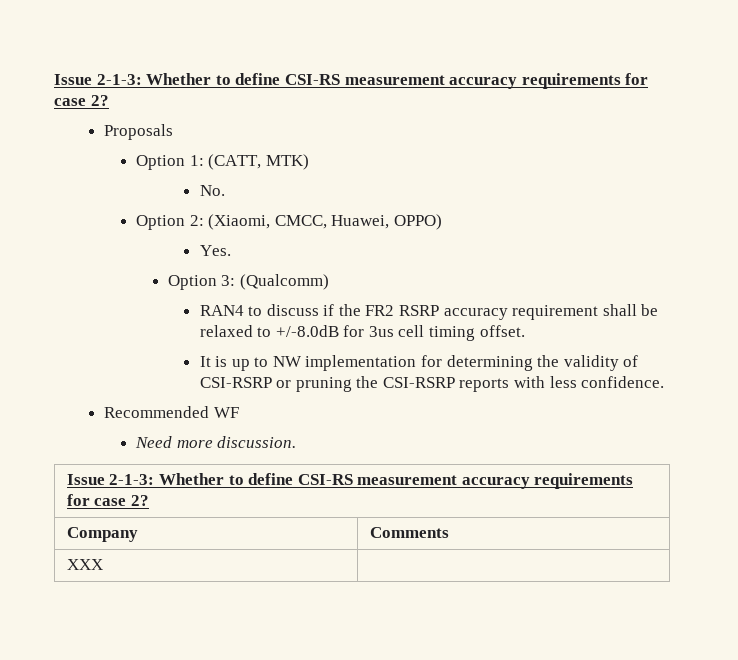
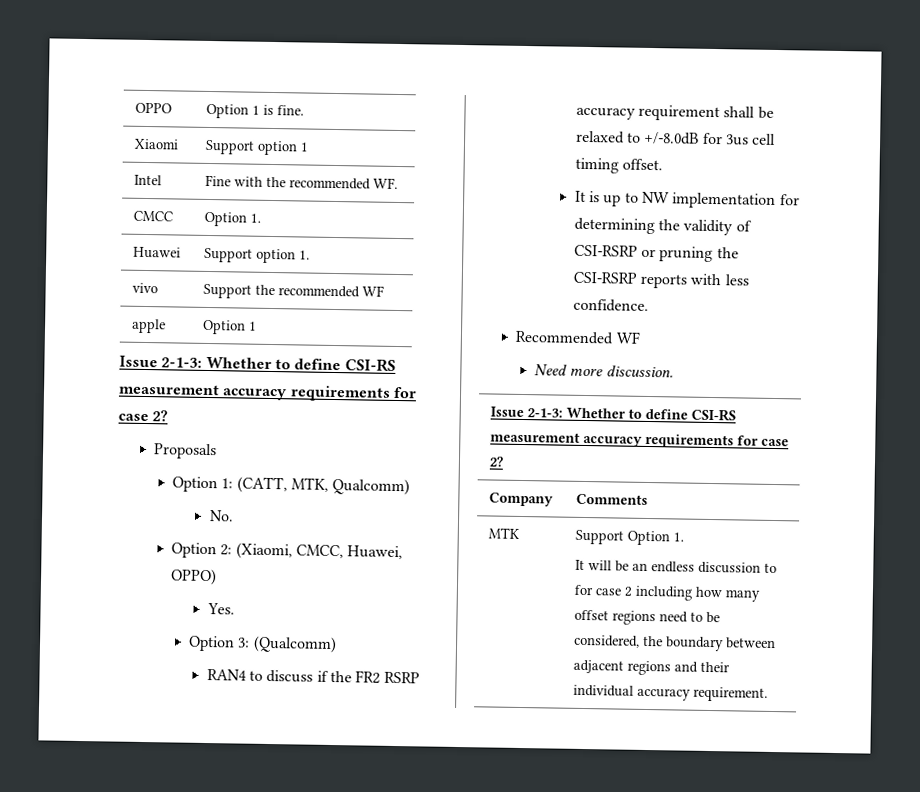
(54, 79) none -> [134,102,172,114] [205,103,304,119] [133,138,179,150] [204,139,309,156] [133,174,162,186] [204,174,398,190] [132,210,173,222] [203,211,261,227] [132,246,181,259] [203,247,310,264] [131,282,158,294] [202,283,384,299] [130,318,166,334] [201,319,257,335] OPPO | Option 1 is fine. // Xiaomi | Support option 1 // Intel | Fine with the recommended WF. // CMCC | Option 1. // Huawei | Support option 1. // vivo | Support the recommended WF // apple | Option 1 //
[265,154,309,170] MTK) -> [291,477,411,496] MTK, Qualcomm)
[66,559,103,570] XXX | -> [487,527,520,539] [574,529,684,546] [574,559,777,574] [573,584,760,602] [573,609,720,626] [573,634,776,652] [572,659,730,676] [572,684,768,702] MTK | Support Option 1. // It will be an endless discussion to for case 2 including how many offset regions need to be considered, the boundary between adjacent regions and their individual accuracy requirement.

